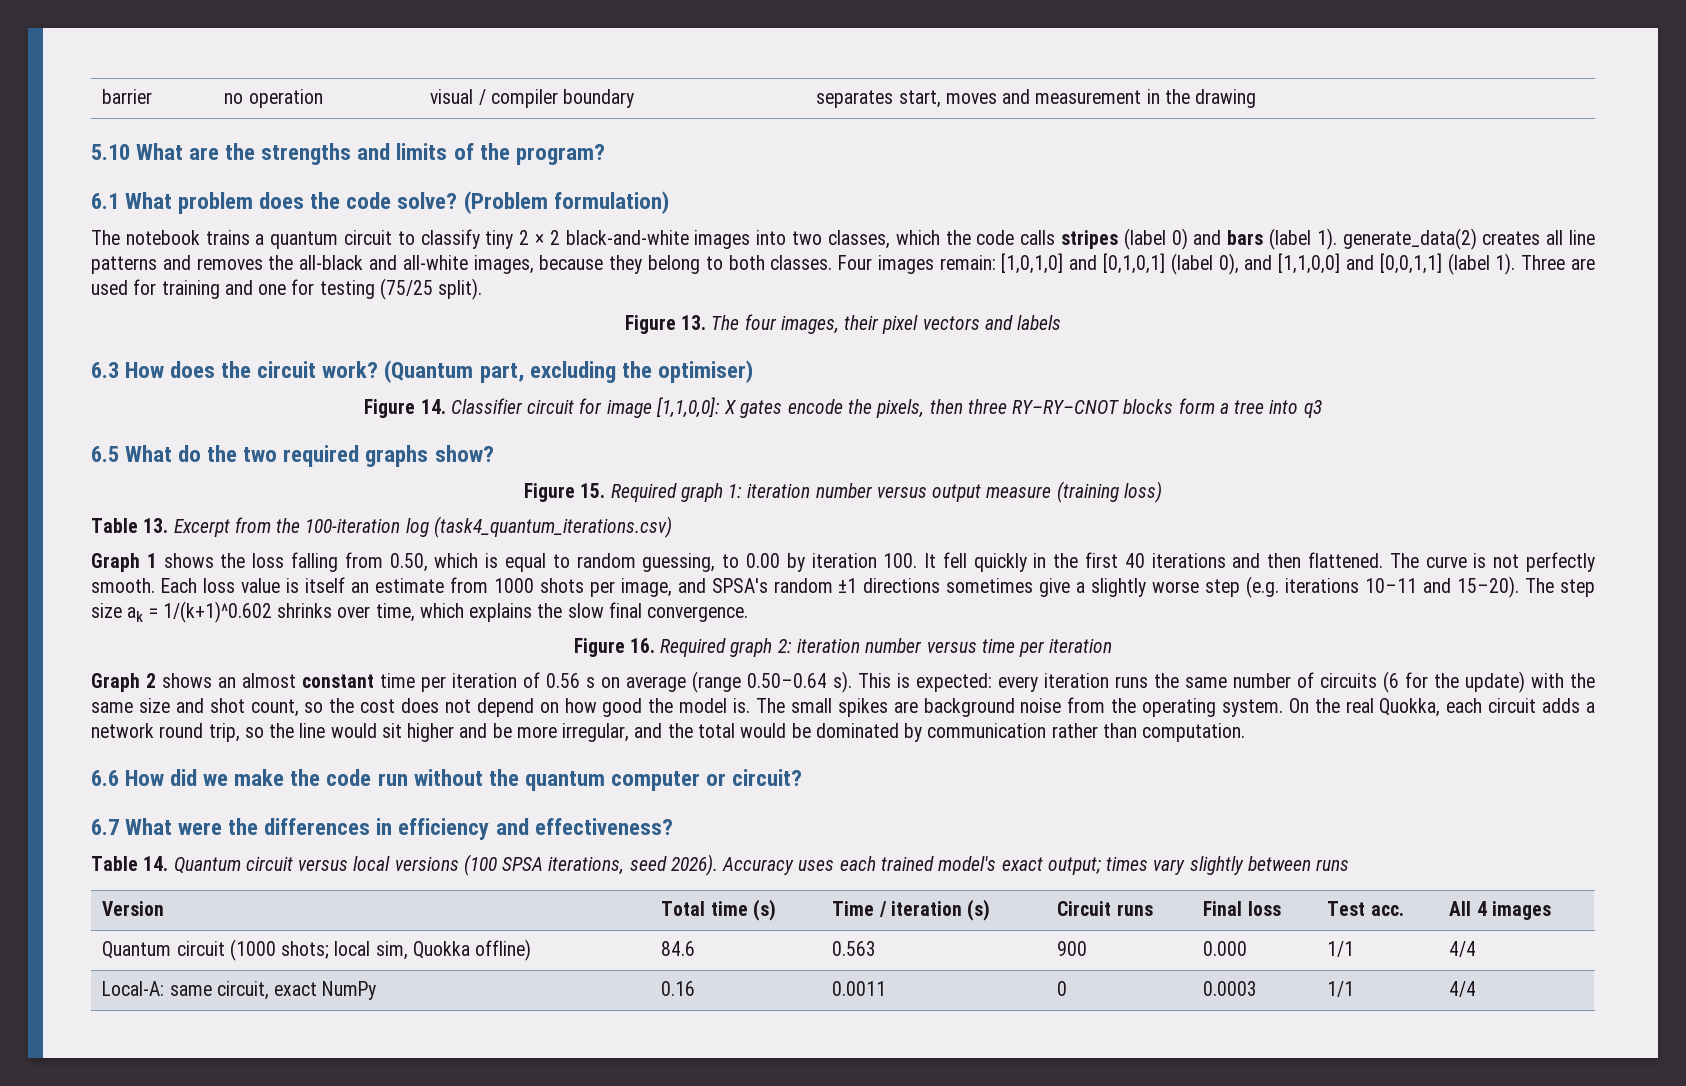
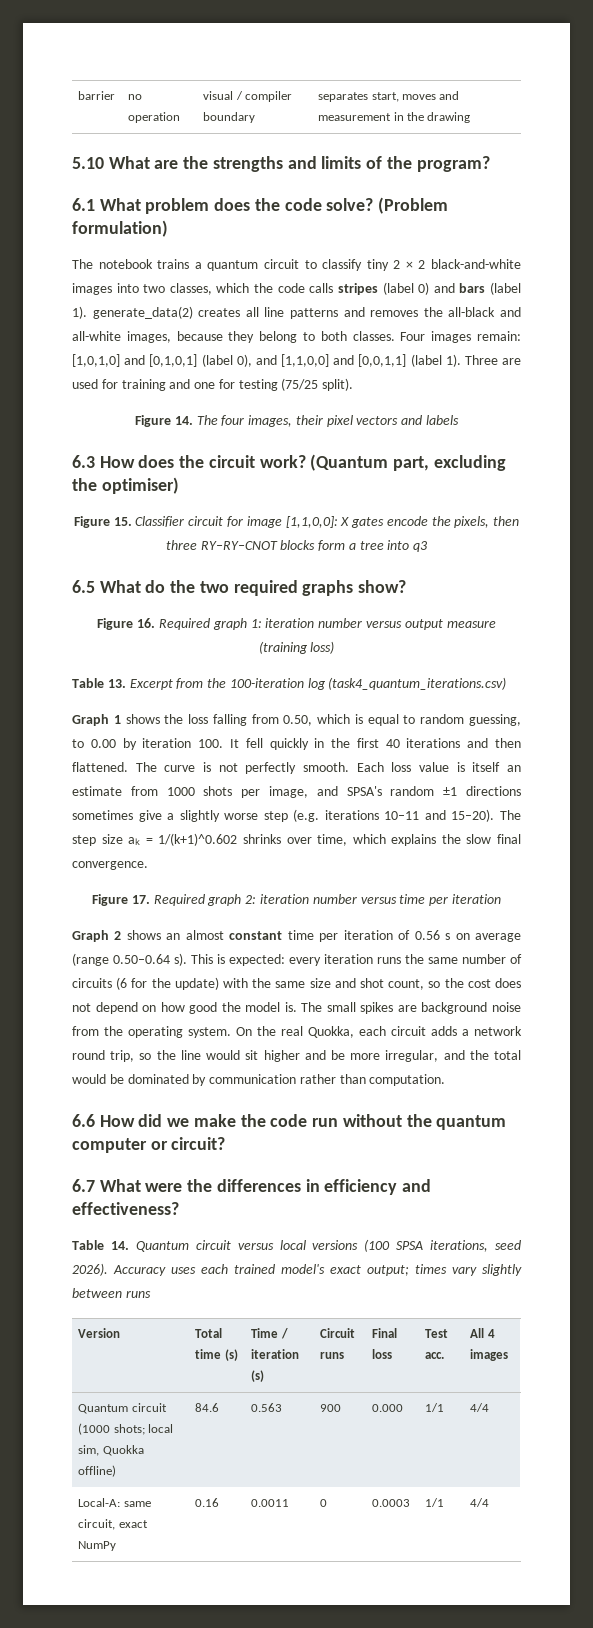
[681,315,707,330] 13. -> [174,416,193,425] 14.
[420,399,446,414] 14. -> [113,517,132,526] 15.
[580,483,606,498] 15. -> [137,618,156,628] 16.
[629,638,655,653] 16. -> [131,895,150,904] 17.

